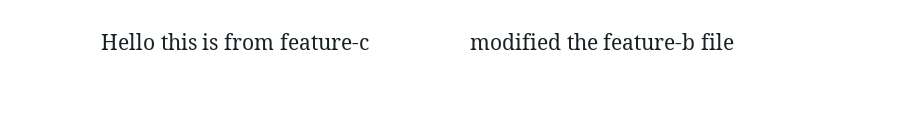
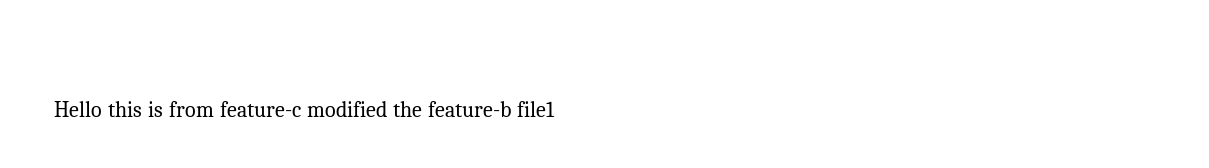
[701,33,735,50] file -> [516,101,555,117] file1

